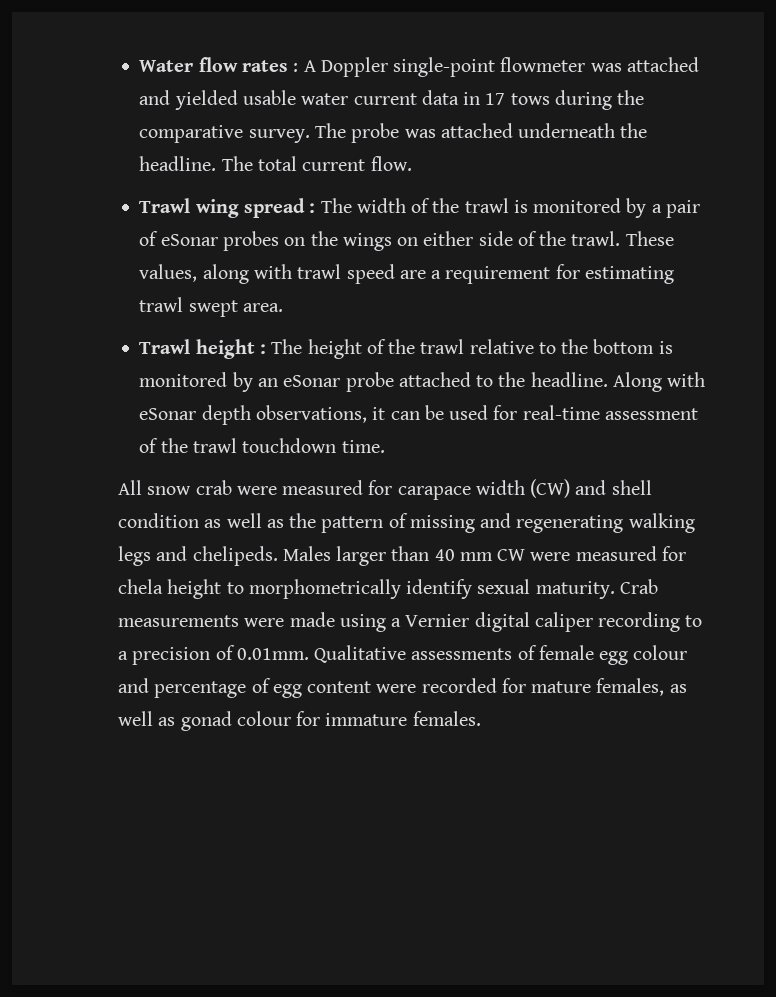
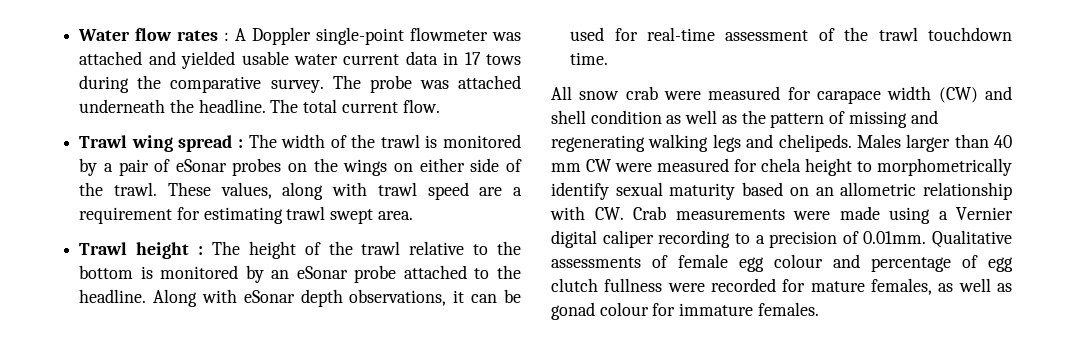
[535,581,615,599] maturity. -> [669,182,1012,200] [550,206,624,220] maturity based on an allometric relationship with CW.
[307,681,372,693] content -> [551,278,663,292] clutch fullness

